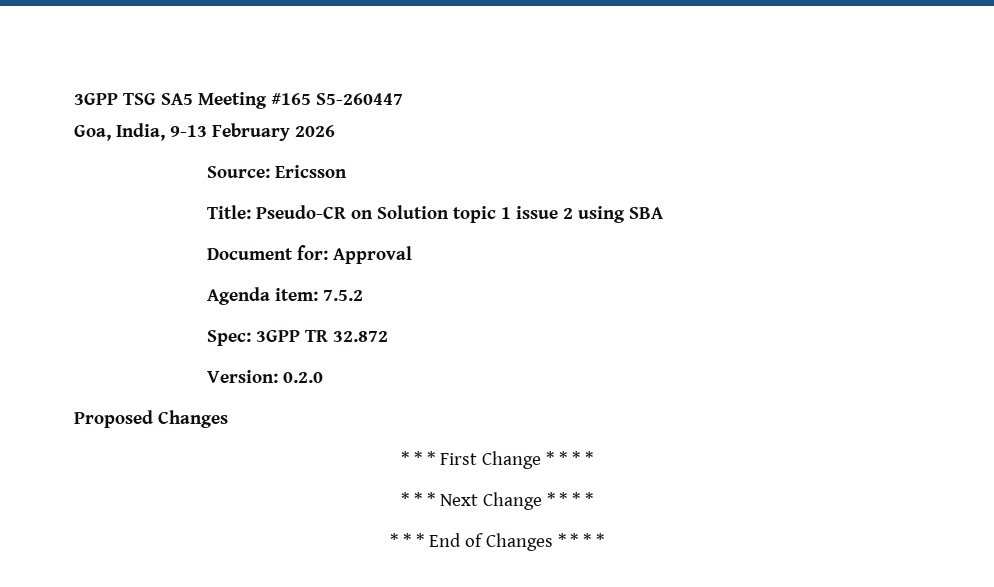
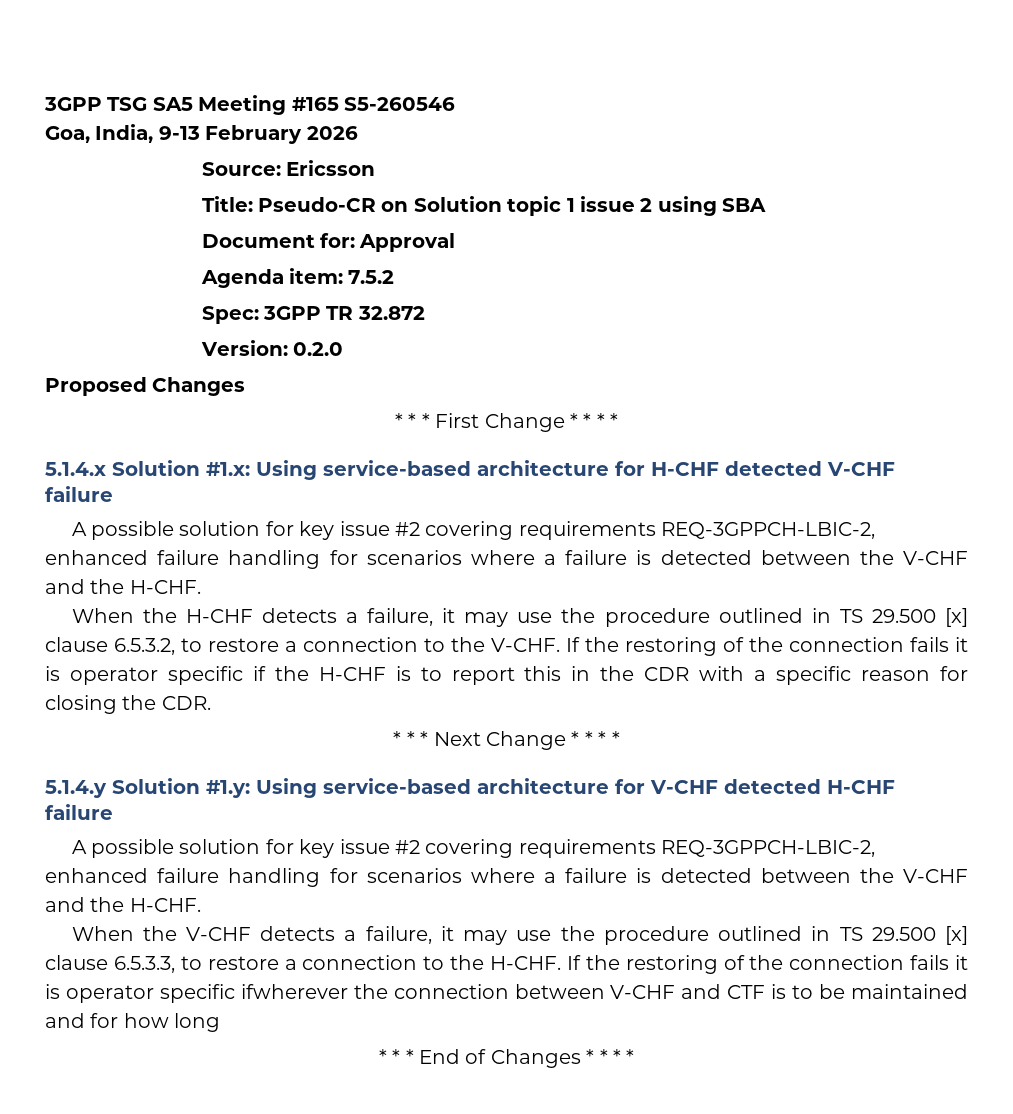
[315,93,403,105] S5-260447 -> [344,97,455,111] S5-260546
(593, 458) none -> [45,460,895,480] [45,486,113,502] [71,521,876,540] [45,550,968,569] [45,579,201,594] [71,608,969,627] [45,637,968,656] [45,666,969,685] [45,695,211,714] // 5.1.4.x Solution #1.x: Using service-based architecture for H-CHF detected V-CHF failure // A possible solution for key issue #2 covering requirements REQ-3GPPCH-LBIC-2, enhanced failure handling for scenarios where a failure is detected between the V-CHF and the H-CHF. // When the H-CHF detects a failure, it may use the procedure outlined in TS 29.500 [x] clause 6.5.3.2, to restore a connection to the V-CHF. If the restoring of the connection fails it is operator specific if the H-CHF is to report this in the CDR with a specific reason for closing the CDR.
(594, 499) none -> [45,778,895,798] [45,804,113,820] [71,839,876,858] [45,868,968,887] [45,897,201,912] [71,926,969,945] [45,955,968,974] [45,984,968,1003] [45,1013,221,1032] // 5.1.4.y Solution #1.y: Using service-based architecture for V-CHF detected H-CHF failure // A possible solution for key issue #2 covering requirements REQ-3GPPCH-LBIC-2, enhanced failure handling for scenarios where a failure is detected between the V-CHF and the H-CHF. // When the V-CHF detects a failure, it may use the procedure outlined in TS 29.500 [x] clause 6.5.3.3, to restore a connection to the H-CHF. If the restoring of the connection fails it is operator specific ifwherever the connection between V-CHF and CTF is to be maintained and for how long

